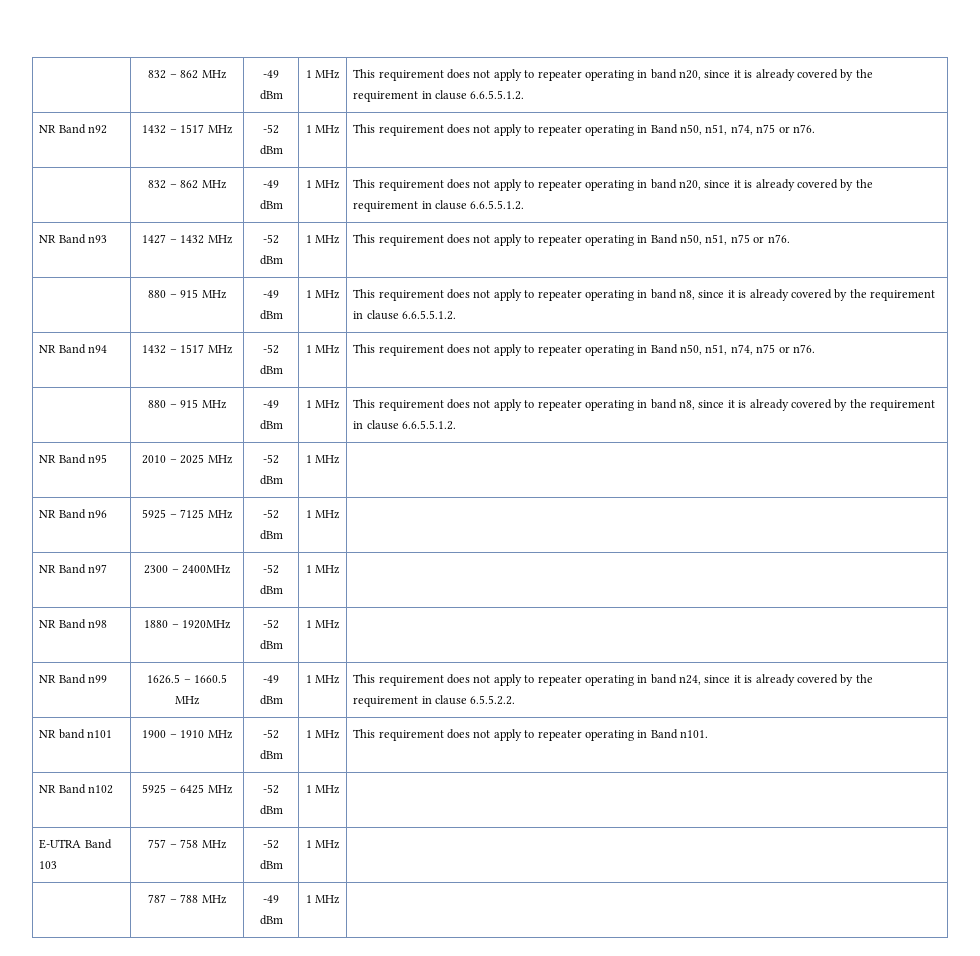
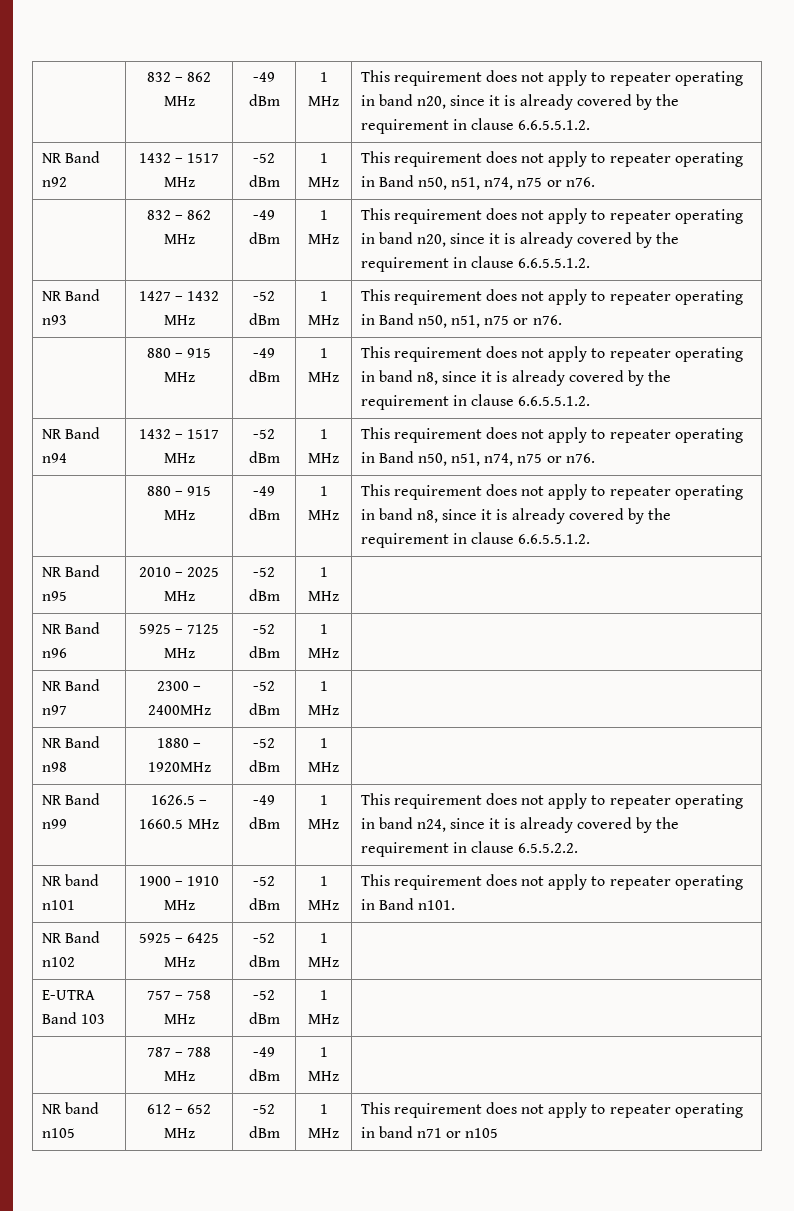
(341, 899) none -> [41,1102,99,1114] [41,1128,75,1138] [146,1104,212,1114] [163,1128,195,1138] [253,1104,275,1114] [248,1126,280,1138] [319,1104,328,1114] [308,1128,339,1138] [360,1102,743,1118] [360,1126,499,1138] // NR band n105 | 612 – 652 MHz | -52 dBm | 1 MHz | This requirement does not apply to repeater operating in band n71 or n105

